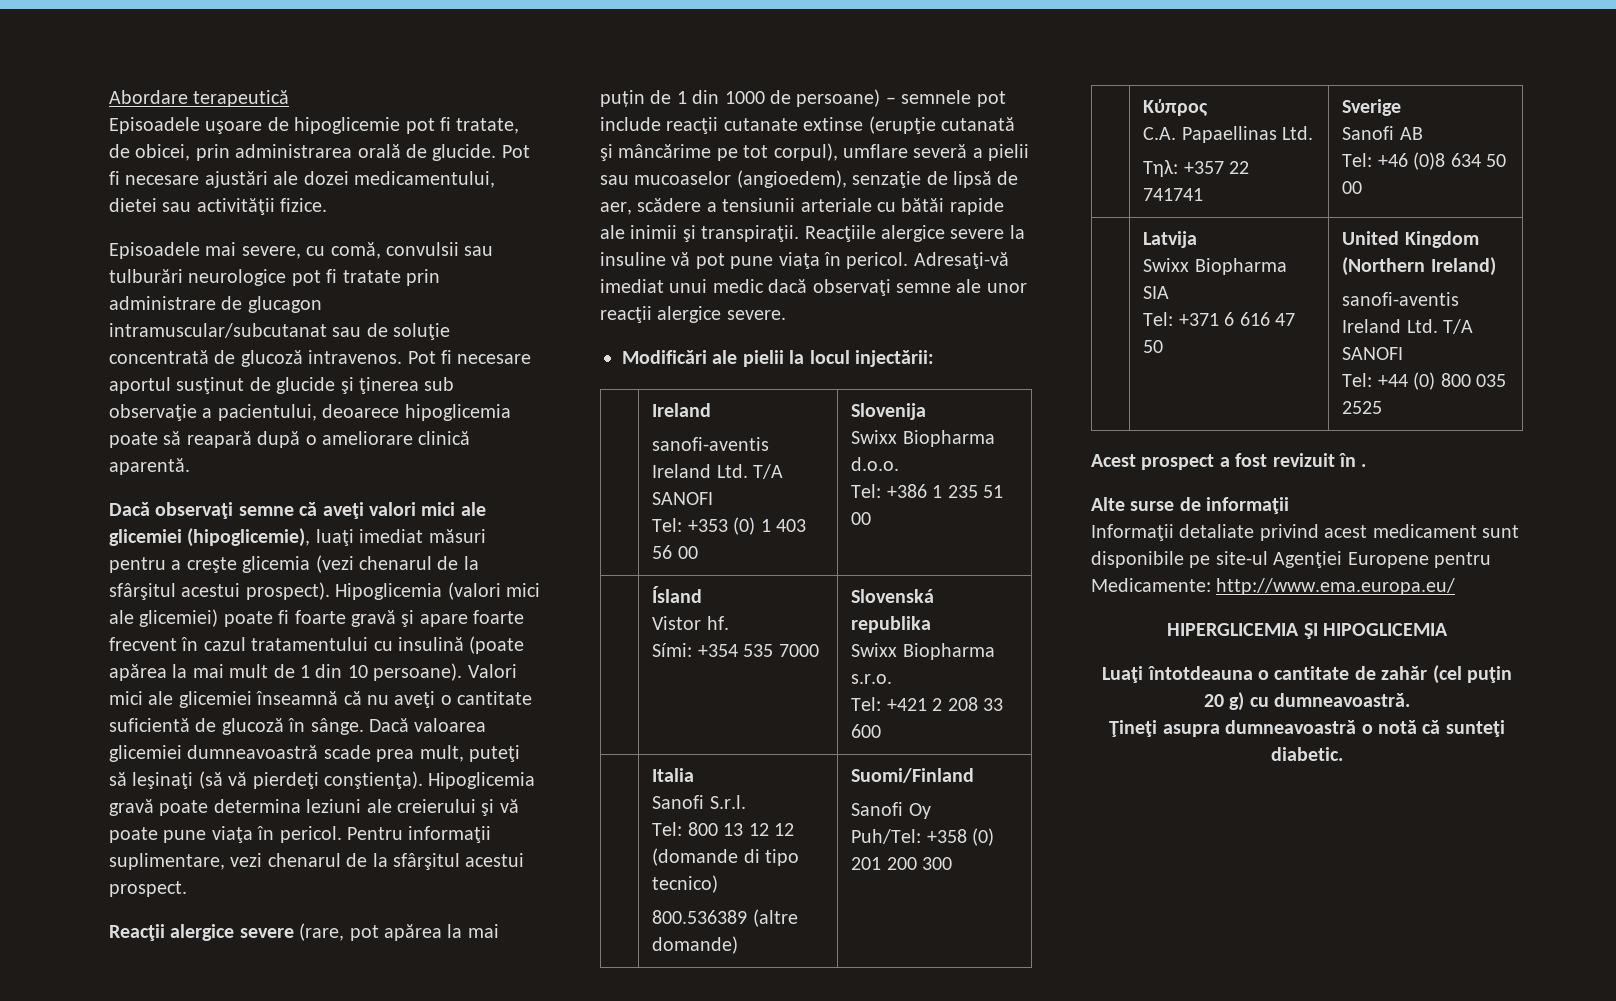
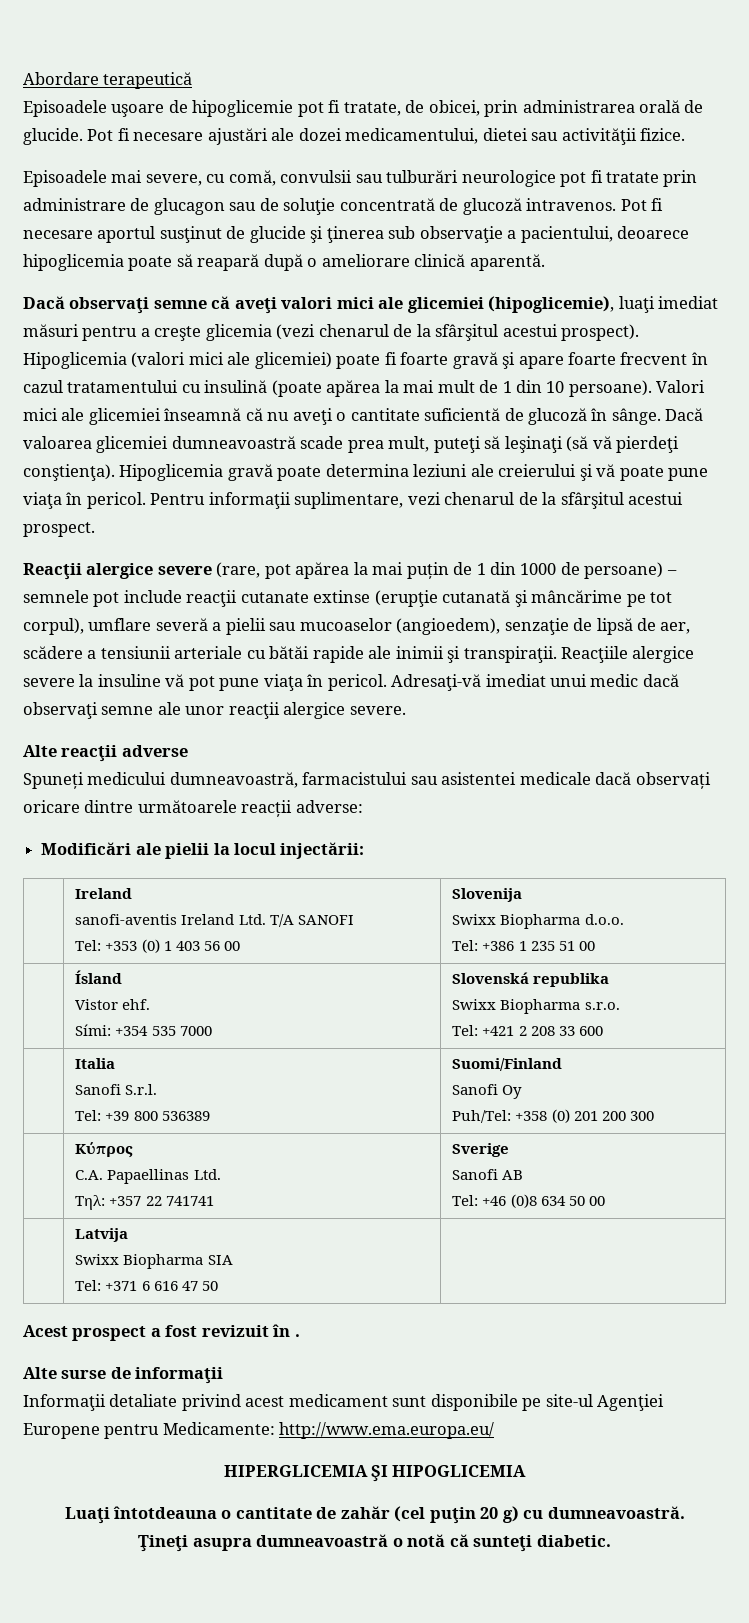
[109,323,327,338] intramuscular/subcutanat -> (225, 206) none
(786, 315) none -> [23,745,188,762] [23,772,711,789] [23,800,363,817] // Alte reacţii adverse // Spuneți medicului dumneavoastră, farmacistului sau asistentei medicale dacă observați oricare dintre următoarele reacții adverse:
[706,616,729,630] hf. -> [122,999,151,1010] ehf.
[687,822,795,836] [652,848,800,866] [652,875,719,893] [652,909,798,927] [652,936,739,954] 800 13 12 12 (domande di tipo tecnico) // 800.536389 (altre domande) -> [105,1111,210,1121] +39 800 536389
[1342,231,1479,248] [1342,257,1496,276] [1342,292,1460,306] [1342,319,1474,334] [1342,347,1404,360] [1342,372,1507,390] [1342,401,1383,414] United Kingdom (Northern Ireland) // sanofi-aventis Ireland Ltd. T/A SANOFI // Tel: +44 (0) 800 035 2525 -> (218, 1286) none

